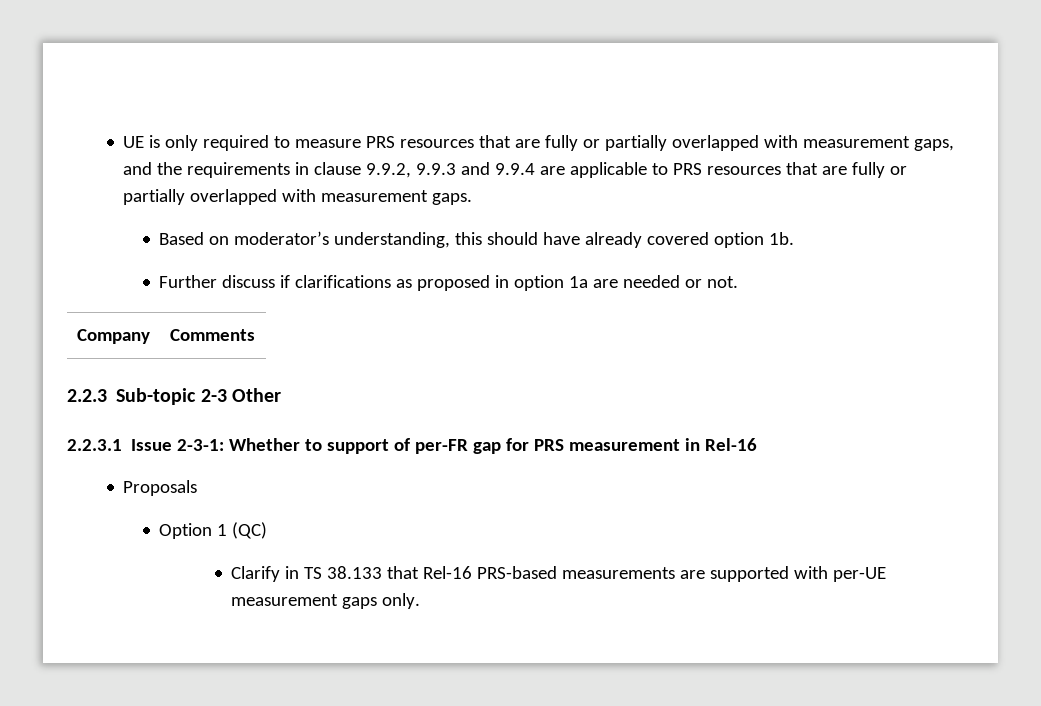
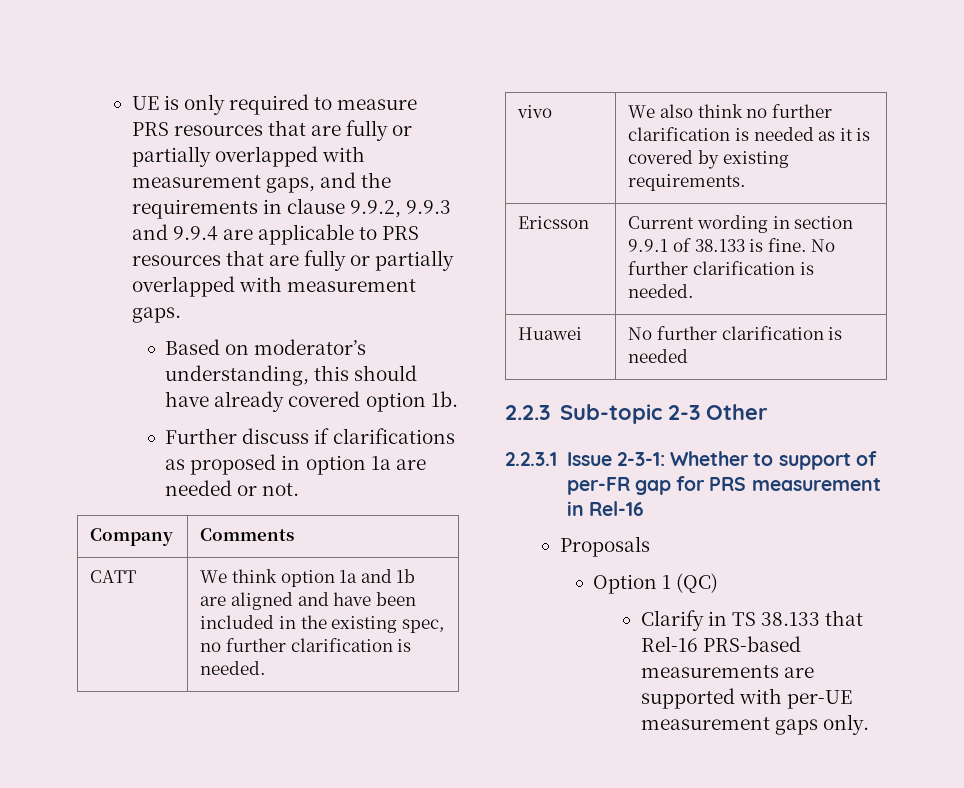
(255, 335) none -> [90,570,137,583] [200,569,416,587] [200,592,416,610] [200,615,445,633] [200,638,412,652] [200,661,267,675] [517,105,553,118] [628,104,832,118] [628,127,871,141] [628,150,789,169] [628,174,747,191] [518,216,590,229] [628,215,854,233] [628,238,836,252] [628,261,814,275] [628,284,695,298] [518,327,583,340] [628,326,843,340] [628,349,689,363] // CATT | We think option 1a and 1b are aligned and have been included in the existing spec, no further clarification is needed. // vivo | We also think no further clarification is needed as it is covered by existing requirements. // Ericsson | Current wording in section 9.9.1 of 38.133 is fine. No further clarification is needed. // Huawei | No further clarification is needed

